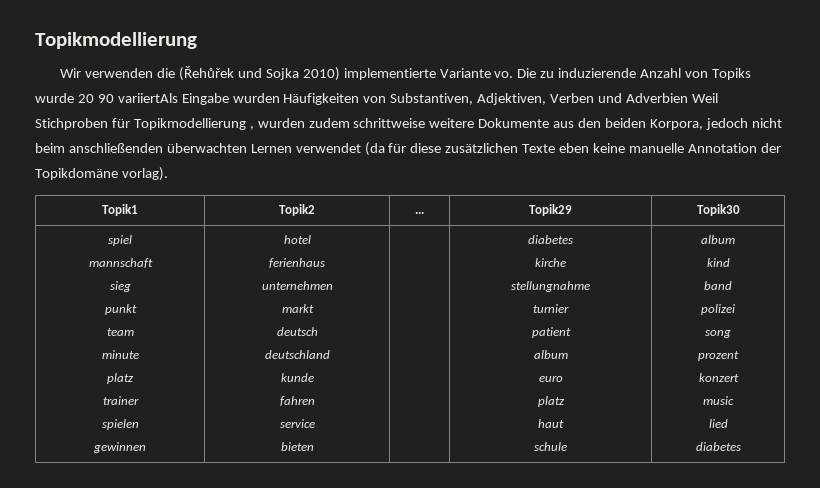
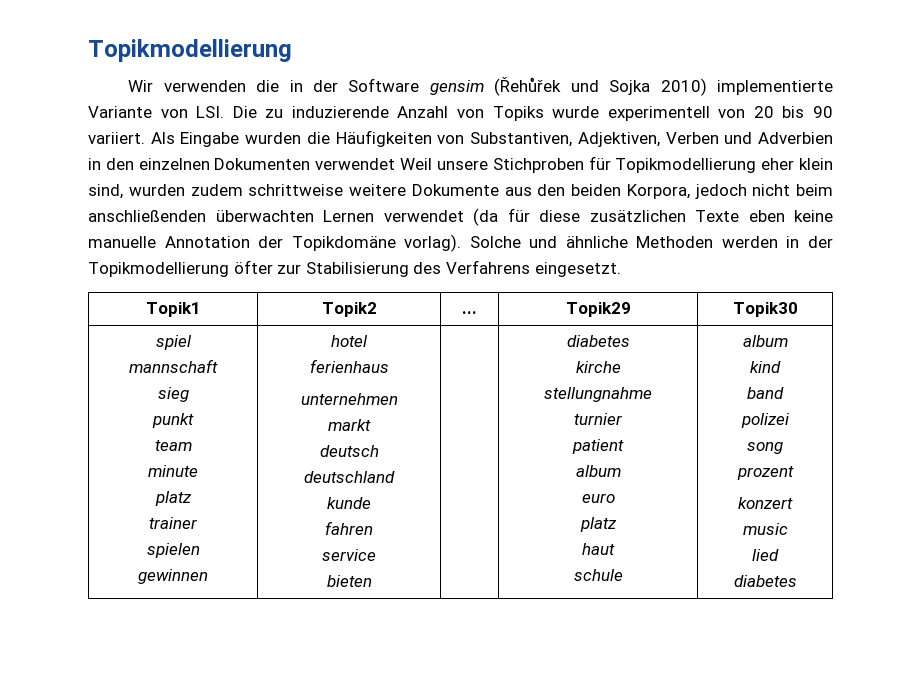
(176, 73) none -> [289,78,484,95] in der Software gensim
[494,71,514,78] vo. -> [160,106,225,118] von LSI.
[77,93,178,103] 20 90 variiertAls -> [607,106,833,121] [88,132,175,144] experimentell von 20 bis 90 variiert. Als
(280, 98) none -> [306,132,330,144] die
[691,93,718,103] [35,118,254,130] Weil Stichproben für Topikmodellierung , -> [88,156,834,173] [88,184,123,199] in den einzelnen Dokumenten verwendet Weil unsere Stichproben für Topikmodellierung eher klein sind,
(168, 174) none -> [469,236,833,248] [88,260,621,277] Solche und ähnliche Methoden werden in der Topikmodellierung öfter zur Stabilisierung des Verfahrens eingesetzt.

